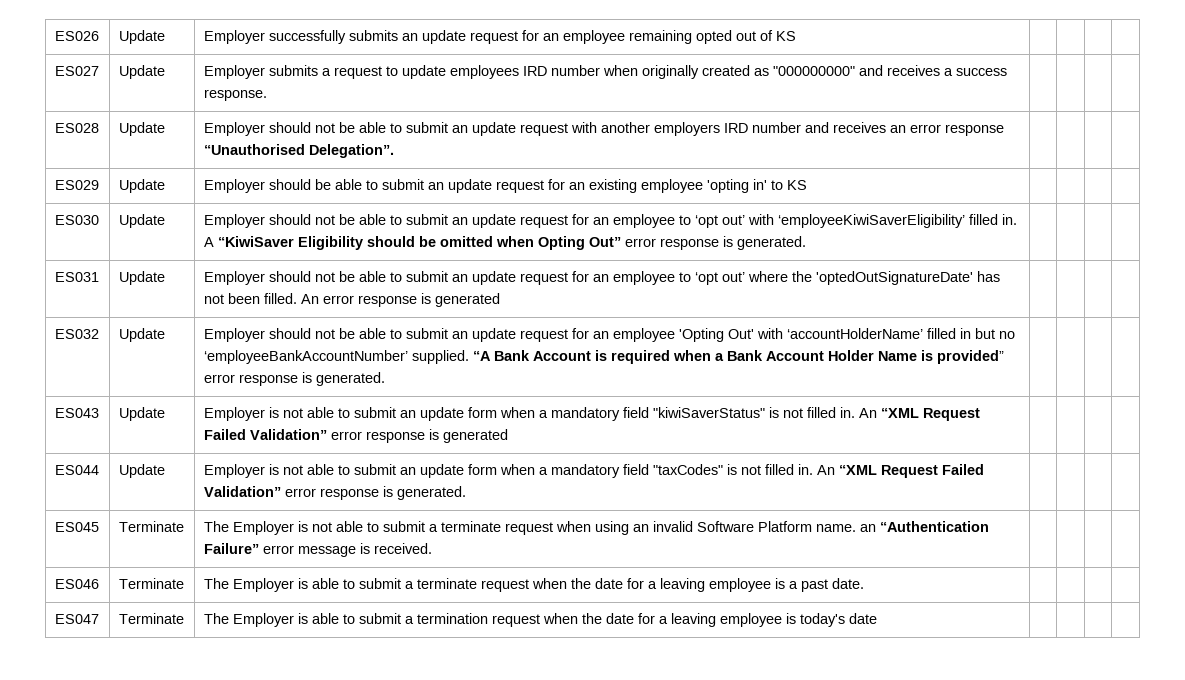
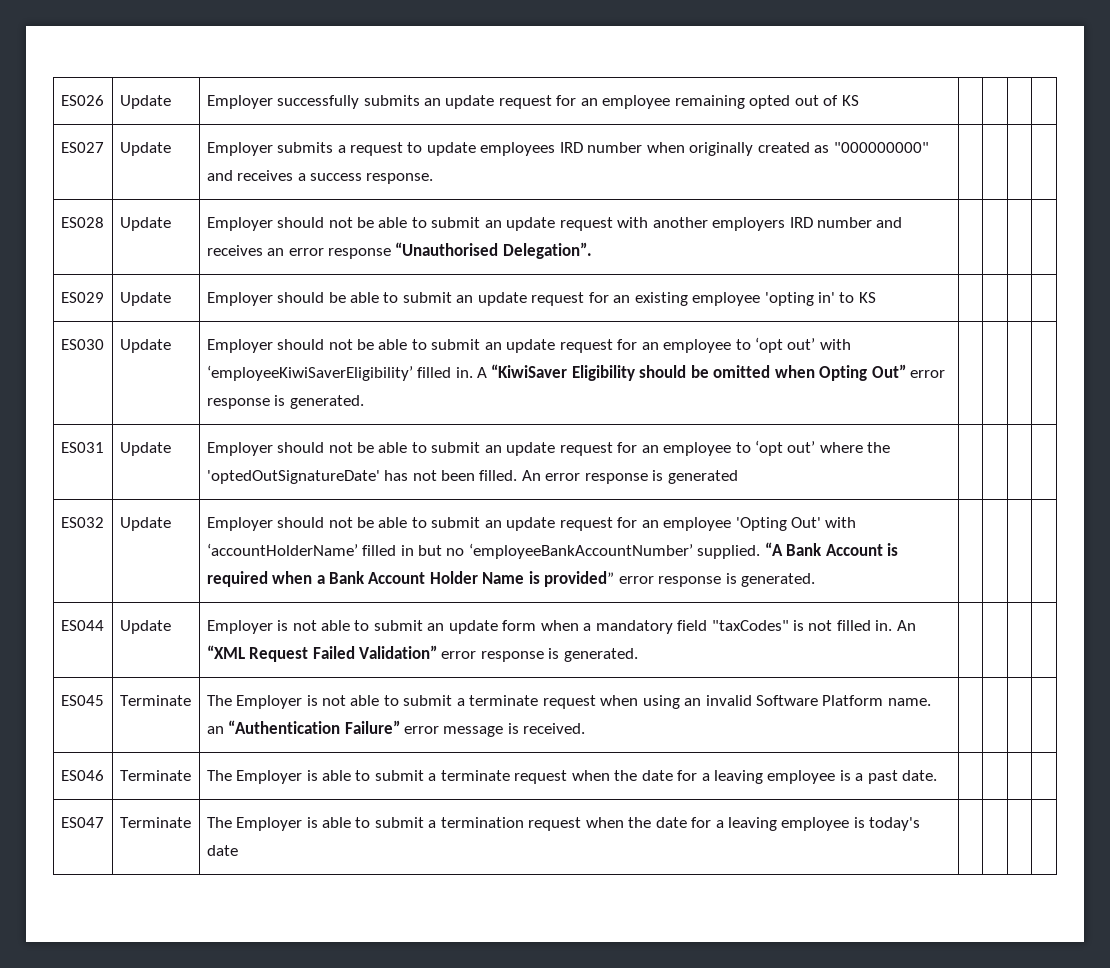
[54,408,99,418] [118,407,165,421] [203,407,980,421] [203,429,508,443] // ES043 | Update | Employer is not able to submit an update form when a mandatory field "kiwiSaverStatus" is not filled in. An “XML Request Failed Validation” error response is generated | | | | -> (816, 580) none

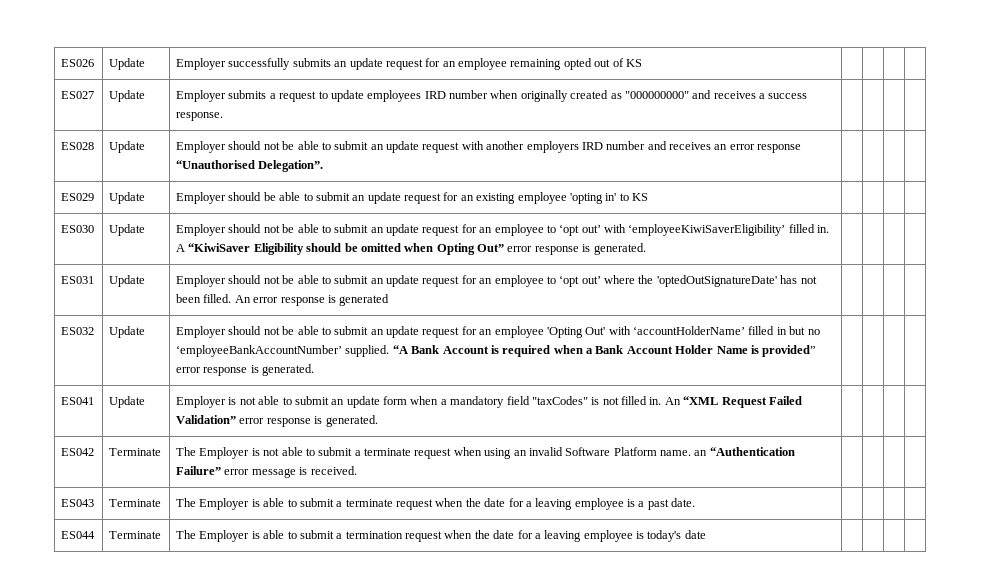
[60,620,104,631] ES044 -> [61,397,95,405] ES041
[60,695,104,706] ES045 -> [61,448,95,456] ES042
[60,770,104,781] ES046 -> [61,499,95,507] ES043
[60,817,104,828] ES047 -> [61,531,96,539] ES044

